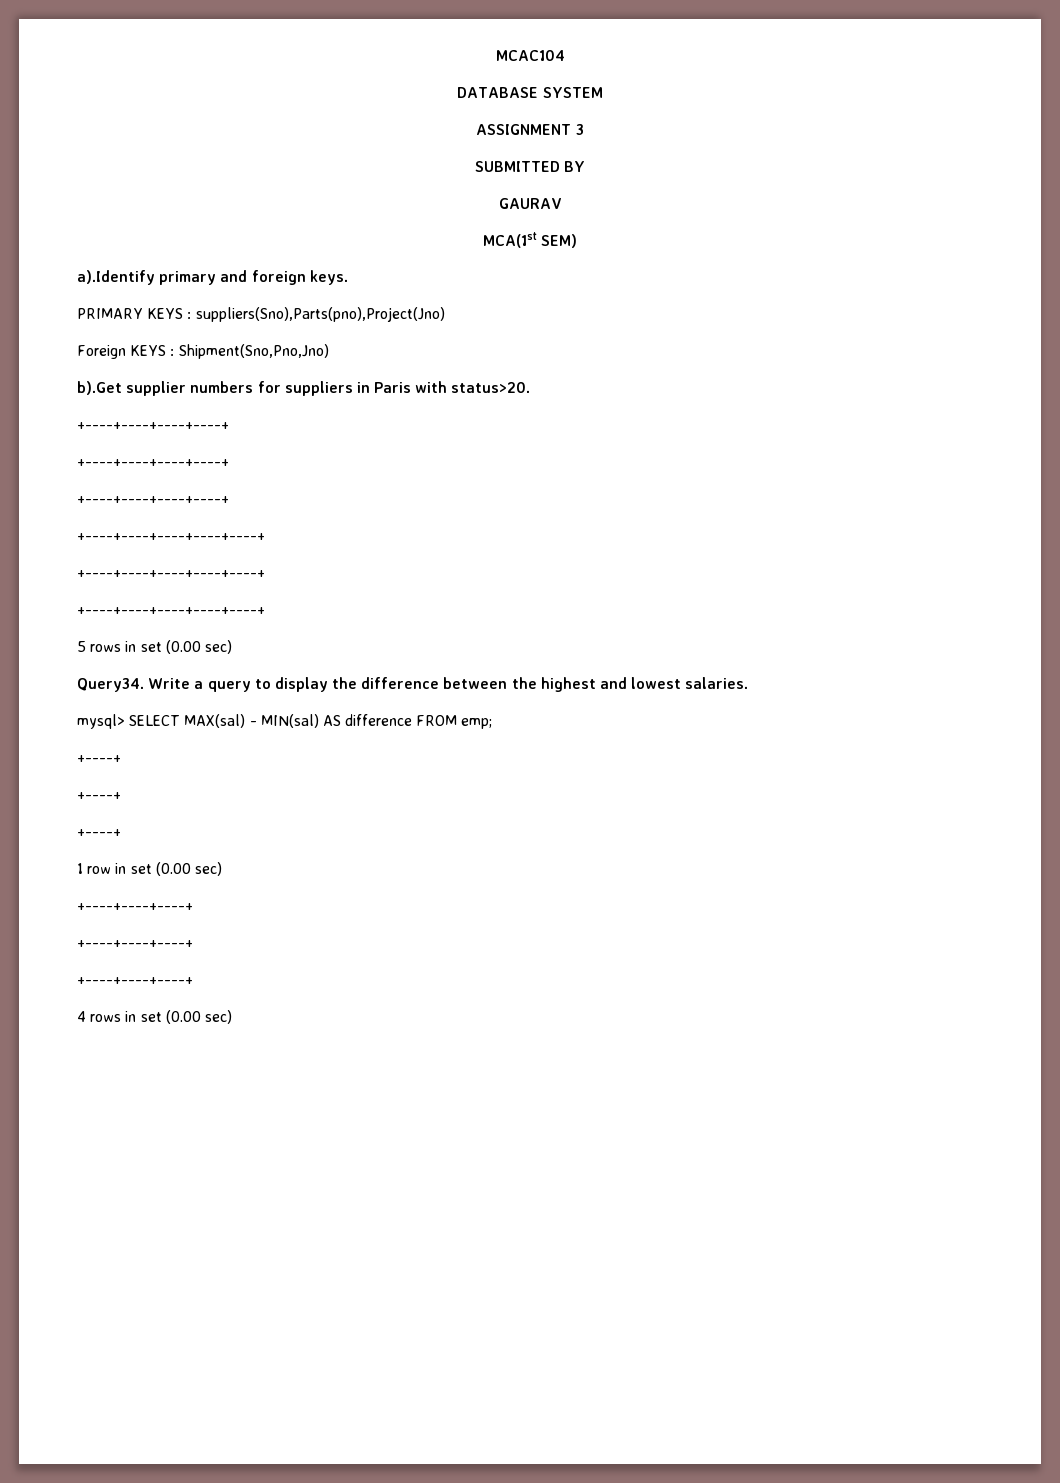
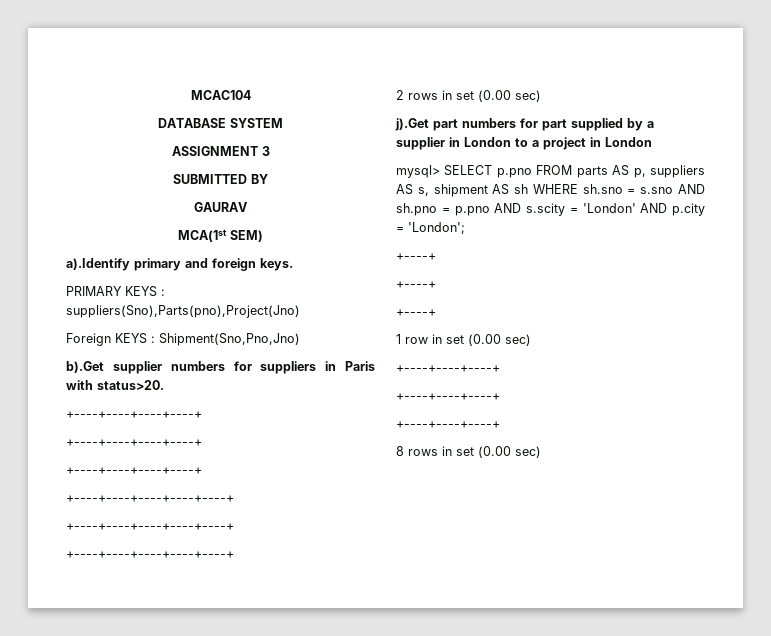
[77,641,86,652] 5 -> [396,90,404,100] 2
[77,677,749,692] [77,714,493,729] Query34. Write a query to display the difference between the highest and lowest salaries. // mysql> SELECT MAX(sal) - MIN(sal) AS difference FROM emp; -> [395,118,654,131] [396,137,652,150] [396,165,705,178] [396,184,705,197] [396,203,705,216] [396,222,465,234] j).Get part numbers for part supplied by a supplier in London to a project in London // mysql> SELECT p.pno FROM parts AS p, suppliers AS s, shipment AS sh WHERE sh.sno = s.sno AND sh.pno = p.pno AND s.scity = 'London' AND p.city = 'London';
[77,1011,86,1022] 4 -> [396,446,404,456] 8

